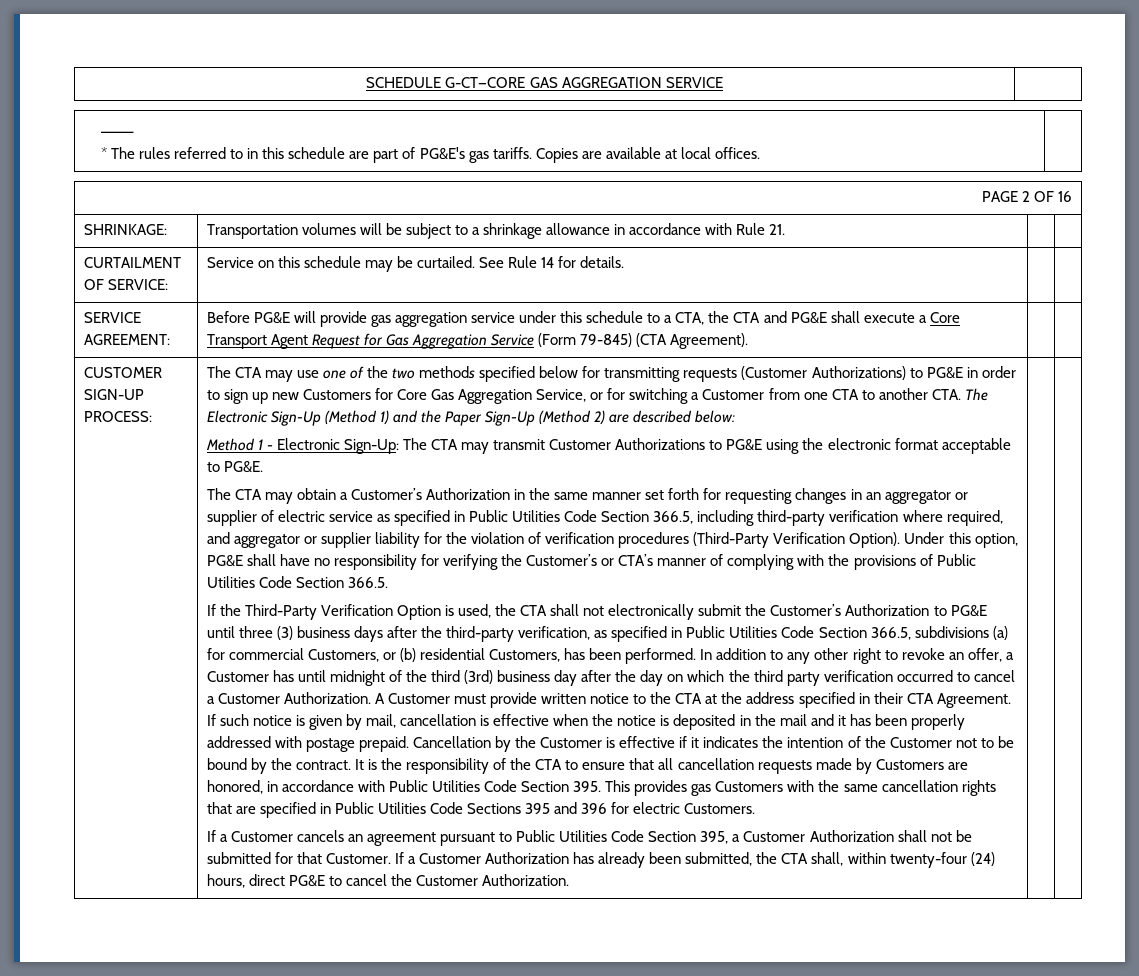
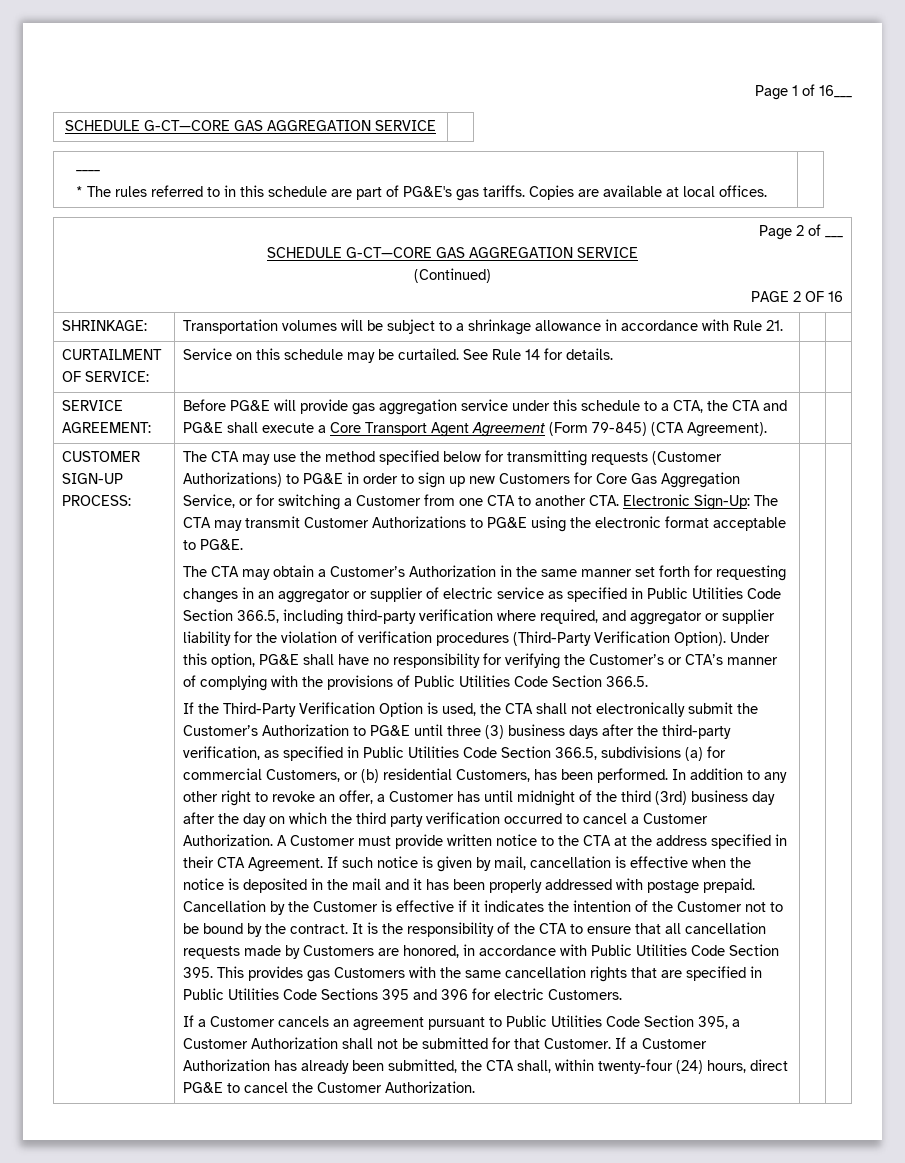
(366, 82) none -> [755,84,852,100] Page 1 of 16___ //
(760, 153) none -> [758,224,821,240] [824,236,843,238] [267,247,638,258] [414,268,491,283] Page 2 of ___ // SCHEDULE G-CT—CORE GAS AGGREGATION SERVICE // (Continued) //
[311,333,535,349] Request for Gas Aggregation Service -> [472,422,546,437] Agreement
[322,366,476,379] one of the two methods -> [300,451,376,462] the method
[964,388,988,401] [206,410,736,426] [205,438,273,451] The Electronic Sign-Up (Method 1) and the Paper Sign-Up (Method 2) are described below: // Method 1 - -> (620, 500) none

